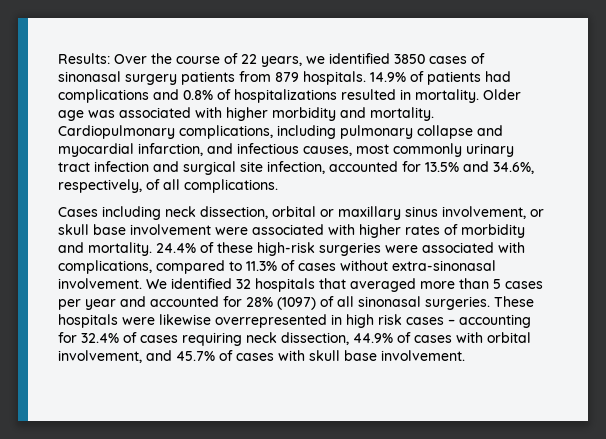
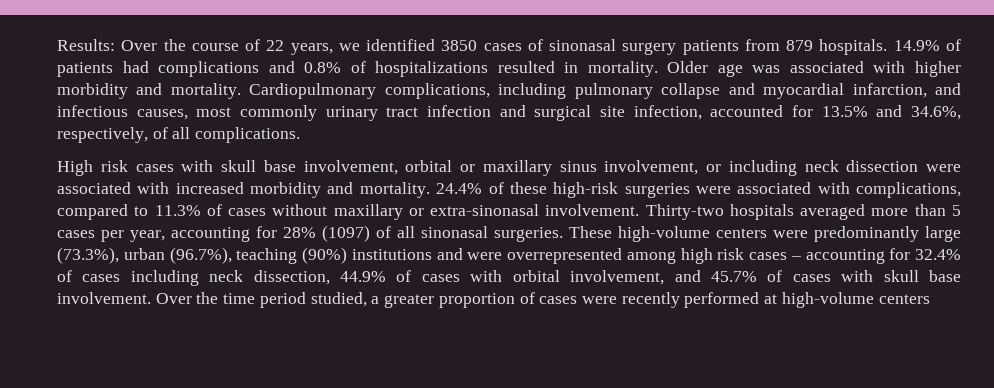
[58,206,268,220] Cases including neck dissection, -> [57,160,398,176] High risk cases with skull base involvement,
[58,224,458,238] skull base involvement were associated with higher rates of -> [728,160,961,176] [57,182,244,194] including neck dissection were associated with increased
[392,260,496,271] [58,278,346,292] extra-sinonasal involvement. We identified 32 hospitals that -> [333,204,794,220] maxillary or extra-sinonasal involvement. Thirty-two hospitals
[85,296,219,310] year and accounted -> [130,227,250,242] year, accounting
[58,314,342,328] hospitals were likewise overrepresented in -> [618,226,961,242] [57,247,676,264] high-volume centers were predominantly large (73.3%), urban (96.7%), teaching (90%) institutions and were overrepresented among
[182,332,242,346] requiring -> [130,270,199,286] including
(465, 355) none -> [155,292,930,308] Over the time period studied, a greater proportion of cases were recently performed at high-volume centers

